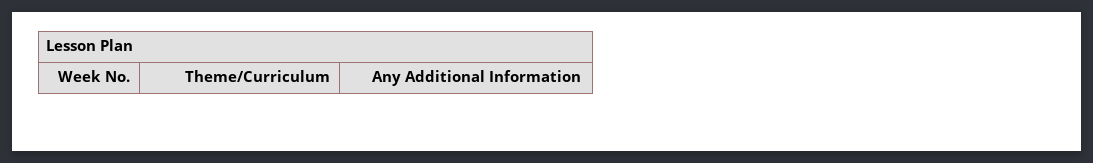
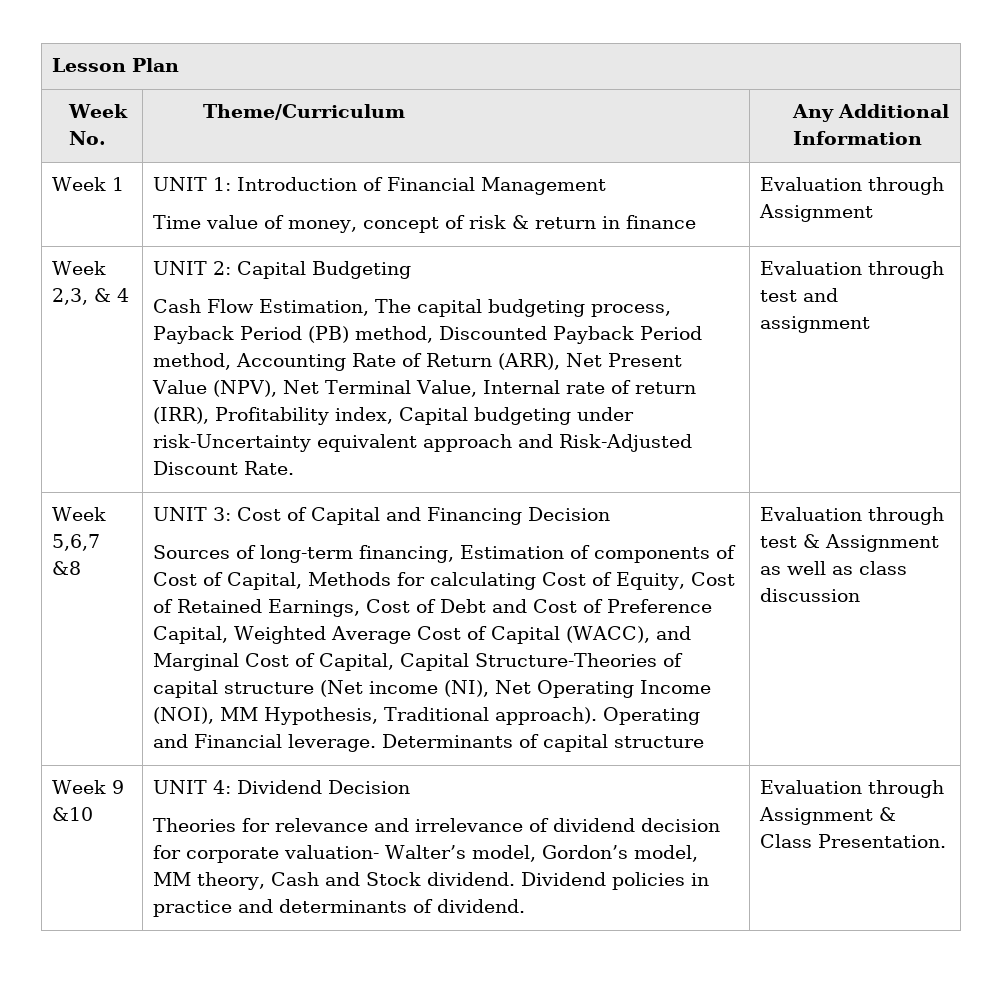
(582, 76) none -> [52,177,125,191] [153,177,607,195] [153,215,697,233] [760,177,945,195] [759,204,874,222] [52,261,107,275] [52,288,130,305] [153,261,412,279] [153,299,672,317] [153,326,703,344] [153,353,683,371] [152,380,697,397] [153,407,635,425] [153,434,693,452] [153,461,295,475] [760,261,945,279] [760,288,839,302] [760,316,871,333] [52,507,107,521] [52,534,101,551] [52,561,82,575] [153,507,611,525] [153,545,737,563] [153,572,736,590] [153,599,713,617] [153,626,692,644] [153,653,684,671] [153,680,712,698] [153,707,701,725] [153,734,705,752] [760,507,945,525] [760,534,940,552] [760,561,908,575] [760,588,861,602] [52,780,125,794] [52,807,94,821] [153,780,411,794] [153,818,721,832] [153,845,699,863] [153,872,710,890] [153,899,526,917] [760,780,945,798] [759,807,897,825] [760,834,947,848] // Week 1 | UNIT 1: Introduction of Financial Management // Time value of money, concept of risk & return in finance | Evaluation through Assignment // Week 2,3, & 4 | UNIT 2: Capital Budgeting // Cash Flow Estimation, The capital budgeting process, Payback Period (PB) method, Discounted Payback Period method, Accounting Rate of Return (ARR), Net Present Value (NPV), Net Terminal Value, Internal rate of return (IRR), Profitability index, Capital budgeting under risk-Uncertainty equivalent approach and Risk-Adjusted Discount Rate. | Evaluation through test and assignment // Week 5,6,7 &8 | UNIT 3: Cost of Capital and Financing Decision // Sources of long-term financing, Estimation of components of Cost of Capital, Methods for calculating Cost of Equity, Cost of Retained Earnings, Cost of Debt and Cost of Preference Capital, Weighted Average Cost of Capital (WACC), and Marginal Cost of Capital, Capital Structure-Theories of capital structure (Net income (NI), Net Operating Income (NOI), MM Hypothesis, Traditional approach). Operating and Financial leverage. Determinants of capital structure | Evaluation through test & Assignment as well as class discussion // Week 9 &10 | UNIT 4: Dividend Decision // Theories for relevance and irrelevance of dividend decision for corporate valuation- Walter’s model, Gordon’s model, MM theory, Cash and Stock dividend. Dividend policies in practice and determinants of dividend. | Evaluation through Assignment & Class Presentation.

